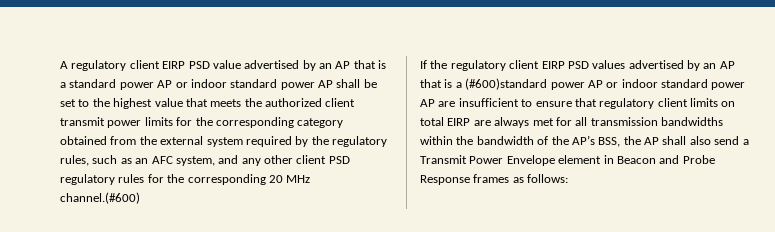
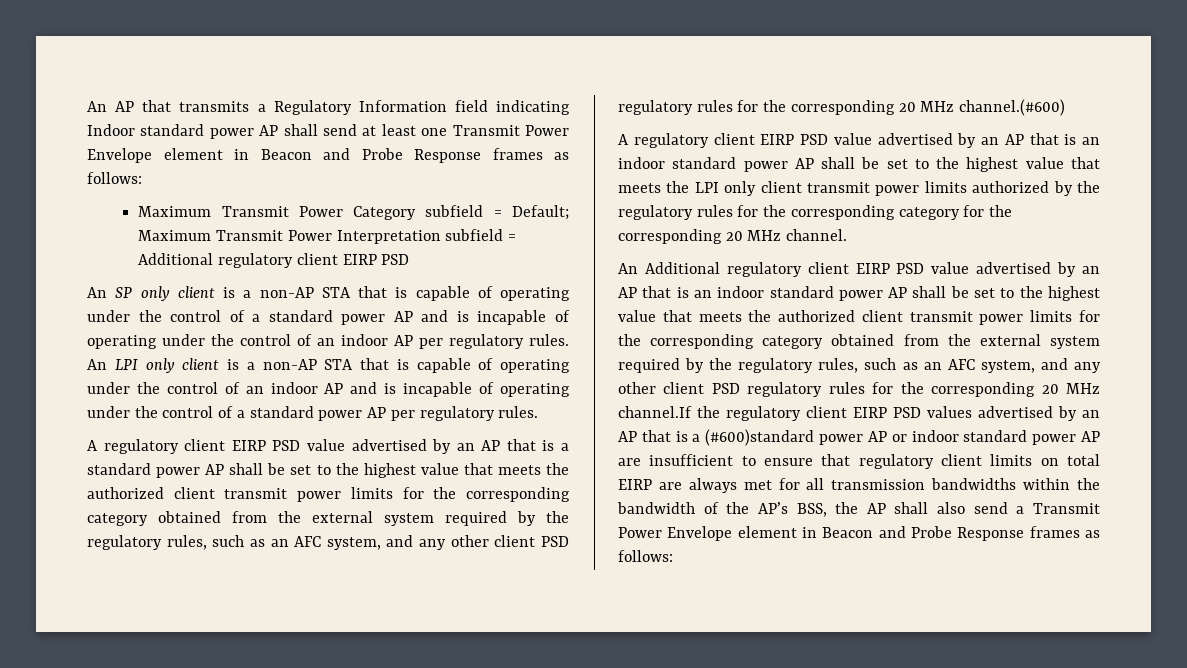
(60, 65) none -> [87,100,570,115] [87,124,569,139] [87,148,569,163] [87,172,142,184] [138,205,569,220] [138,229,517,244] [138,253,410,268] [87,286,570,301] [87,310,570,325] [87,334,569,349] [87,358,570,373] [87,382,571,397] [87,406,539,421] An AP that transmits a Regulatory Information field indicating Indoor standard power AP shall send at least one Transmit Power Envelope element in Beacon and Probe Response frames as follows: // Maximum Transmit Power Category subfield = Default; Maximum Transmit Power Interpretation subfield = Additional regulatory client EIRP PSD // An SP only client is a non-AP STA that is capable of operating under the control of a standard power AP and is incapable of operating under the control of an indoor AP per regulatory rules. An LPI only client is a non-AP STA that is capable of operating under the control of an indoor AP and is incapable of operating under the control of a standard power AP per regulatory rules. //
[175,79,333,90] or indoor standard power AP -> (225, 469) none
[420,60,427,69] If -> [618,133,1100,148] [618,157,1100,172] [618,181,1100,196] [618,205,1013,220] [618,229,848,244] [618,262,1100,277] [618,286,1100,301] [618,310,1100,325] [618,334,1100,349] [618,358,1101,373] [618,382,1100,397] [618,406,692,418] A regulatory client EIRP PSD value advertised by an AP that is an indoor standard power AP shall be set to the highest value that meets the LPI only client transmit power limits authorized by the regulatory rules for the corresponding category for the corresponding 20 MHz channel. // An Additional regulatory client EIRP PSD value advertised by an AP that is an indoor standard power AP shall be set to the highest value that meets the authorized client transmit power limits for the corresponding category obtained from the external system required by the regulatory rules, such as an AFC system, and any other client PSD regulatory rules for the corresponding 20 MHz channel.If

